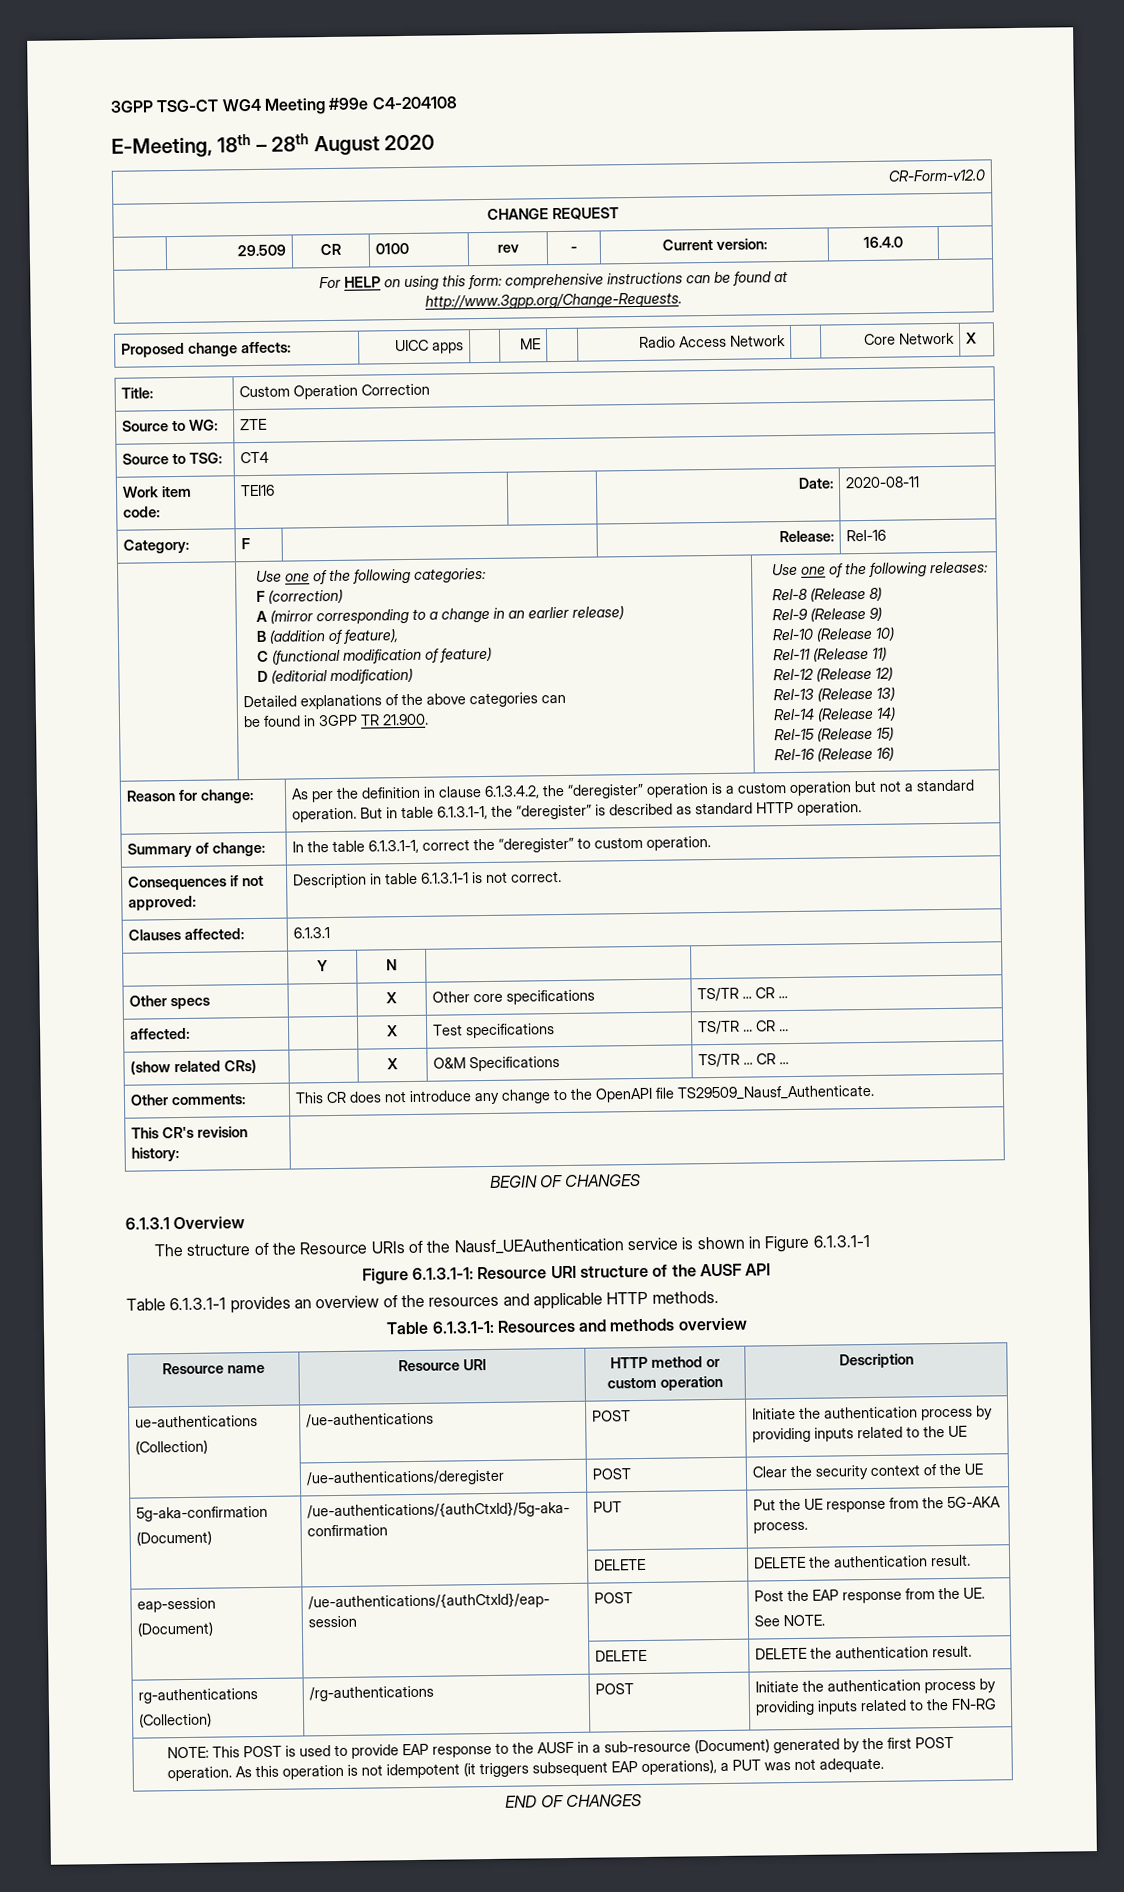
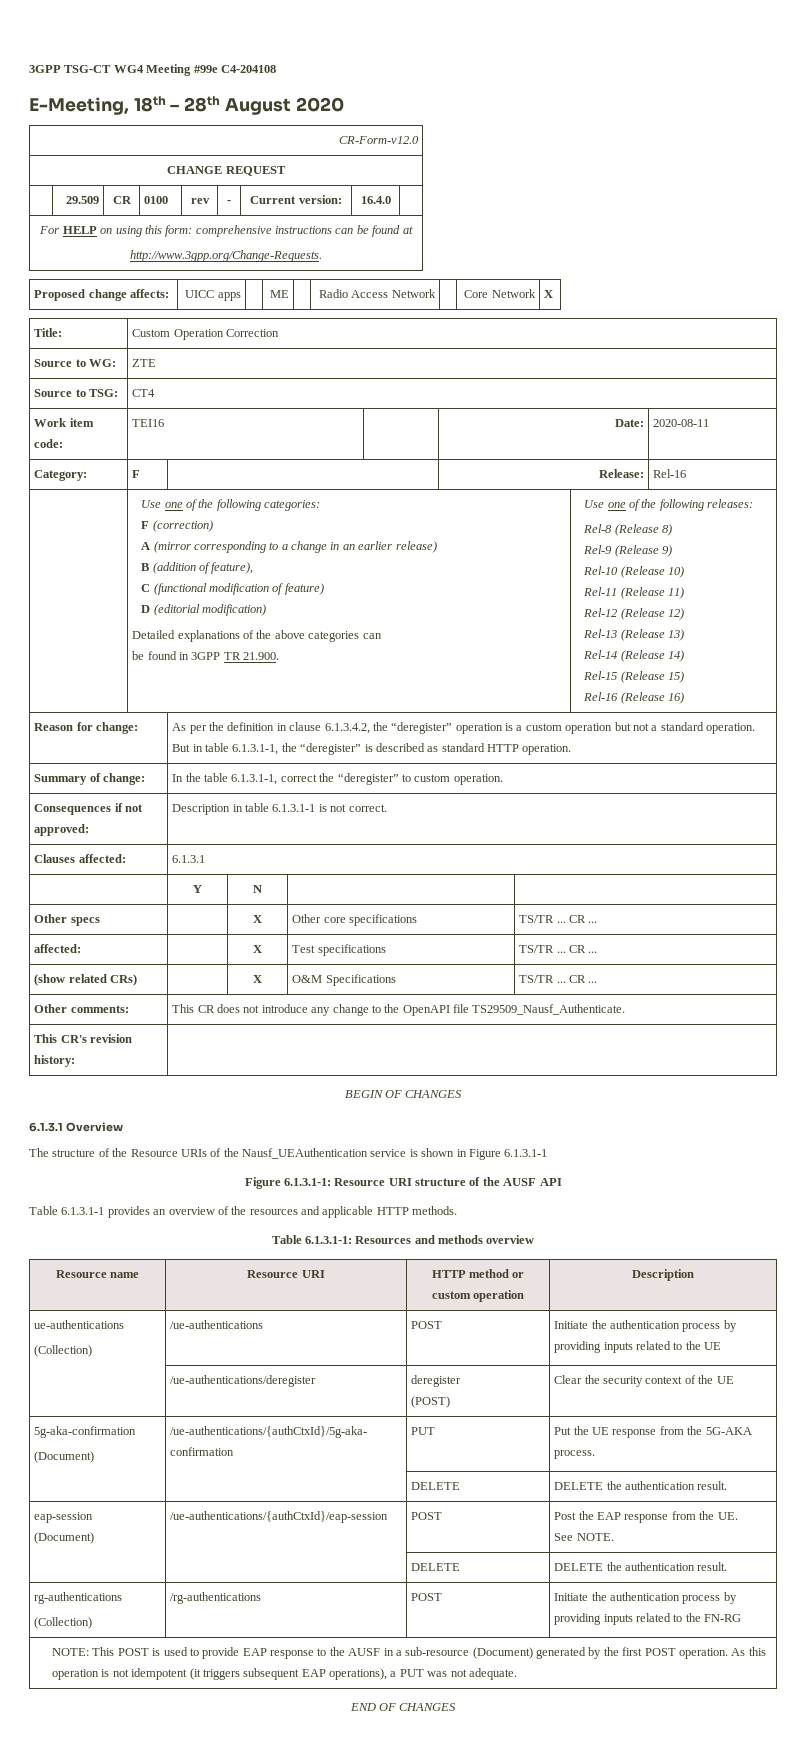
[592,1468,632,1480] POST -> [411,1375,462,1387] [411,1396,451,1408] deregister // (POST)

